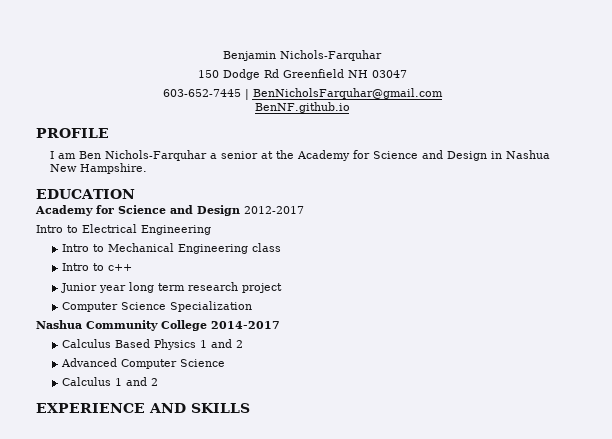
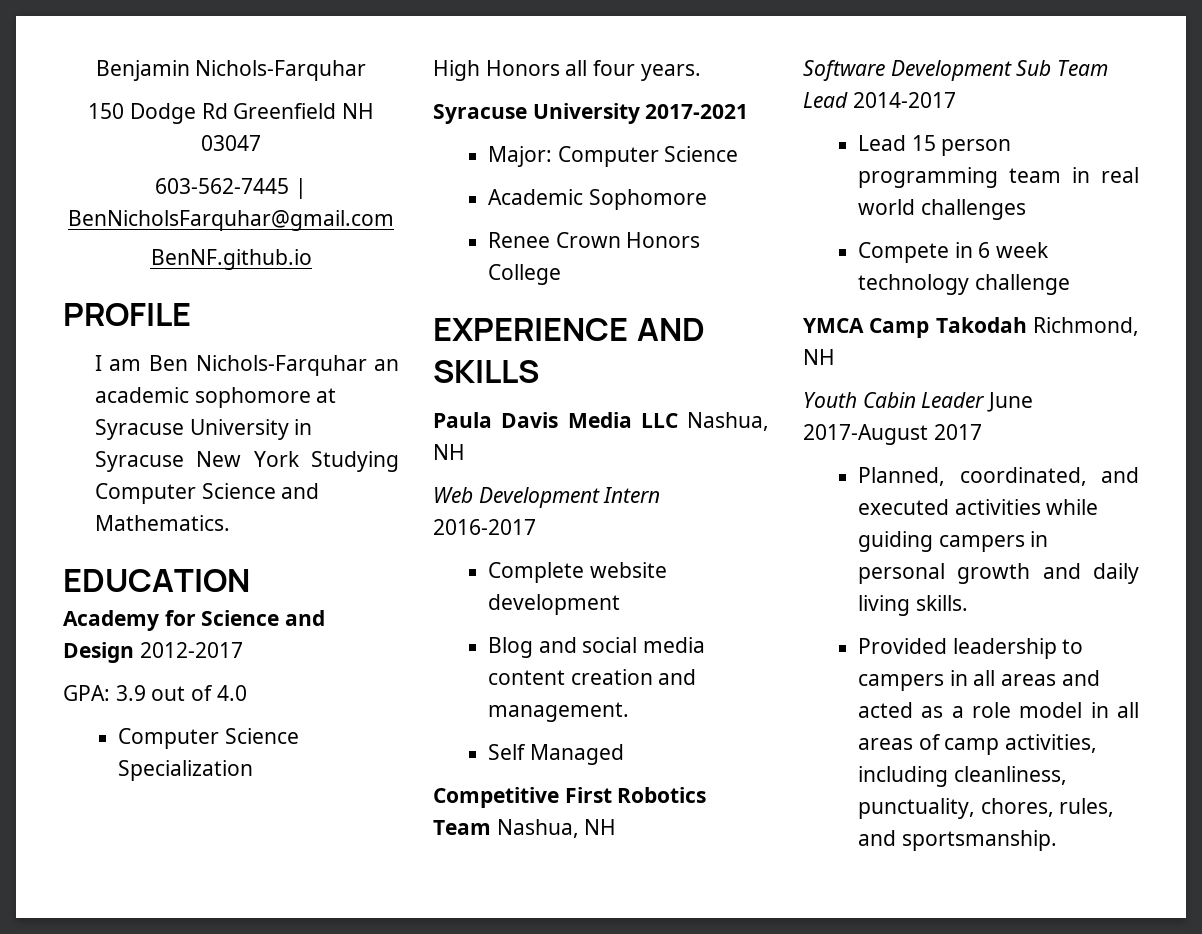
[162,89,241,97] 603-652-7445 -> [155,178,290,194] 603-562-7445
[210,150,551,161] [50,163,148,174] a senior at the Academy for Science and Design in Nashua New Hampshire. -> [373,359,399,371] [94,387,337,408] [94,419,313,440] [94,451,399,472] [94,483,320,504] [94,515,230,531] an academic sophomore at Syracuse University in Syracuse New York Studying Computer Science and Mathematics.
[36,224,211,235] [62,243,282,254] [62,263,133,271] [61,282,283,293] [62,301,253,312] [36,320,280,331] [62,339,244,350] [61,358,226,369] [62,377,159,386] [36,403,250,413] Intro to Electrical Engineering // Intro to Mechanical Engineering class // Intro to c++ // Junior year long term research project // Computer Science Specialization // Nashua Community College 2014-2017 // Calculus Based Physics 1 and 2 // Advanced Computer Science // Calculus 1 and 2 // EXPERIENCE AND SKILLS -> [63,685,247,701] [118,728,299,749] [118,760,254,781] [433,60,701,81] [433,103,749,124] [488,146,739,167] [488,189,707,210] [488,232,701,248] [488,264,562,285] [433,318,705,341] [433,360,539,383] [433,412,769,431] [433,444,465,460] [433,487,661,508] [433,519,536,535] [488,562,667,583] [488,594,621,615] [488,637,706,658] [488,669,697,685] [488,702,630,722] [488,744,624,765] [433,787,707,808] [433,819,617,838] [803,60,1109,81] [803,92,956,108] [858,135,1012,156] [858,167,1139,188] [858,199,1026,220] [858,242,1050,263] [858,274,1070,295] [803,317,1139,338] [803,349,835,365] [803,392,1034,412] [803,424,982,445] [858,467,1139,486] [858,499,1099,515] [858,531,1049,552] [858,563,1139,584] [858,595,968,616] [858,638,1084,659] [858,670,1100,691] [858,702,1139,718] [858,734,1098,755] [858,766,1067,787] [858,798,1115,819] [858,830,1057,851] GPA: 3.9 out of 4.0 // Computer Science Specialization // High Honors all four years. // Syracuse University 2017-2021 // Major: Computer Science // Academic Sophomore // Renee Crown Honors College // EXPERIENCE AND SKILLS // Paula Davis Media LLC Nashua, NH // Web Development Intern 2016-2017 // Complete website development // Blog and social media content creation and management. // Self Managed // Competitive First Robotics Team Nashua, NH // Software Development Sub Team Lead 2014-2017 // Lead 15 person programming team in real world challenges // Compete in 6 week technology challenge // YMCA Camp Takodah Richmond, NH // Youth Cabin Leader June 2017-August 2017 // Planned, coordinated, and executed activities while guiding campers in personal growth and daily living skills. // Provided leadership to campers in all areas and acted as a role model in all areas of camp activities, including cleanliness, punctuality, chores, rules, and sportsmanship.

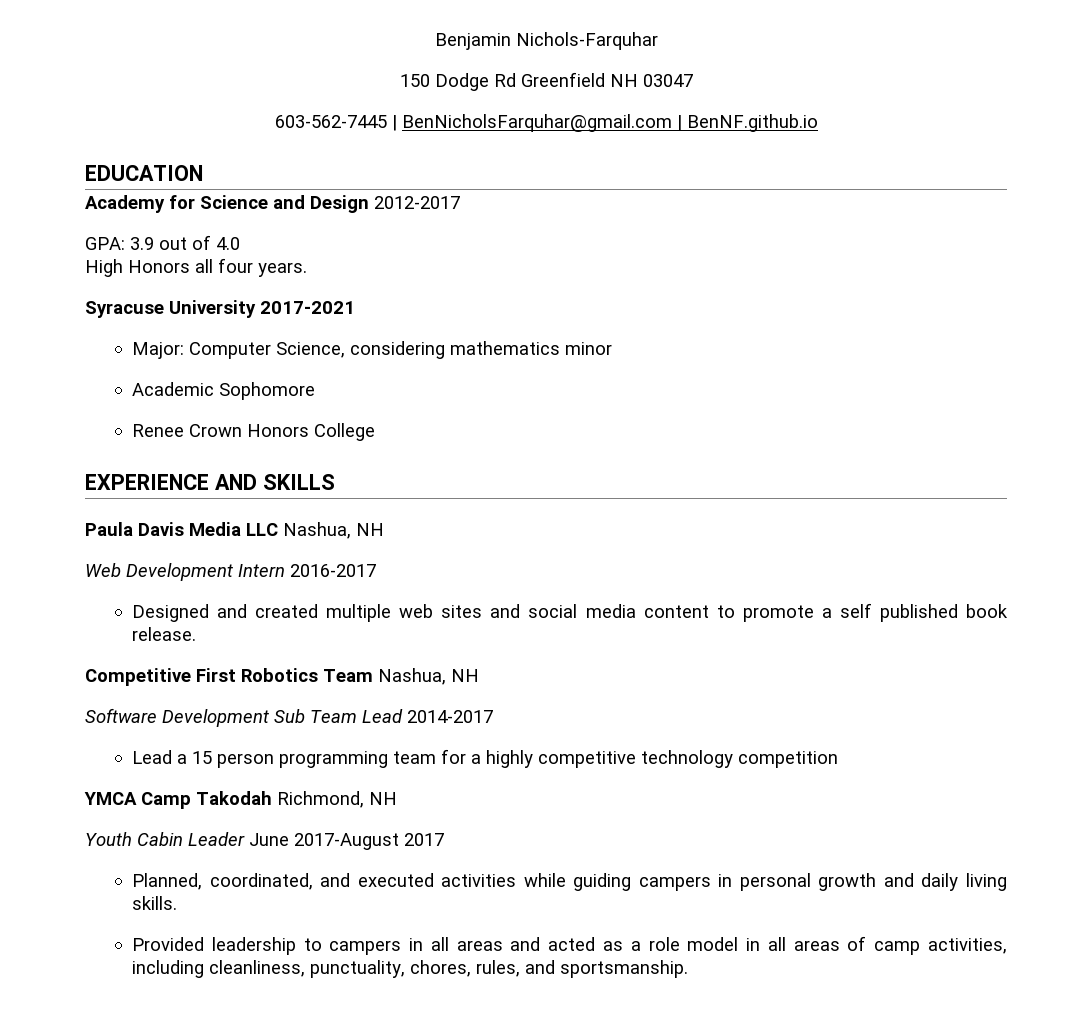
(394, 220) // -> [676,115,682,131] |
[63,303,191,326] [94,355,399,376] [94,387,337,408] [94,419,313,440] [94,451,399,472] [94,483,320,504] [94,515,230,531] // PROFILE // I am Ben Nichols-Farquhar an academic sophomore at Syracuse University in Syracuse New York Studying Computer Science and Mathematics. -> (818, 123) none
[118,728,299,749] [118,760,254,781] // Computer Science Specialization -> (240, 243) none
[664,146,739,162] Science -> [275,341,612,359] Science, considering mathematics minor
[488,562,667,583] [488,594,621,615] [488,637,706,658] [488,669,697,685] [488,702,630,722] [488,744,624,765] Complete website development // Blog and social media content creation and management. // Self Managed -> [131,603,1009,622] [131,627,196,641] Designed and created multiple web sites and social media content to promote a self published book release.
(907, 143) none -> [176,754,187,764] a
[1072,167,1139,183] [858,199,1026,220] [858,242,1050,263] [858,274,1070,295] in real world challenges // Compete in 6 week technology challenge -> [440,749,838,768] for a highly competitive technology competition

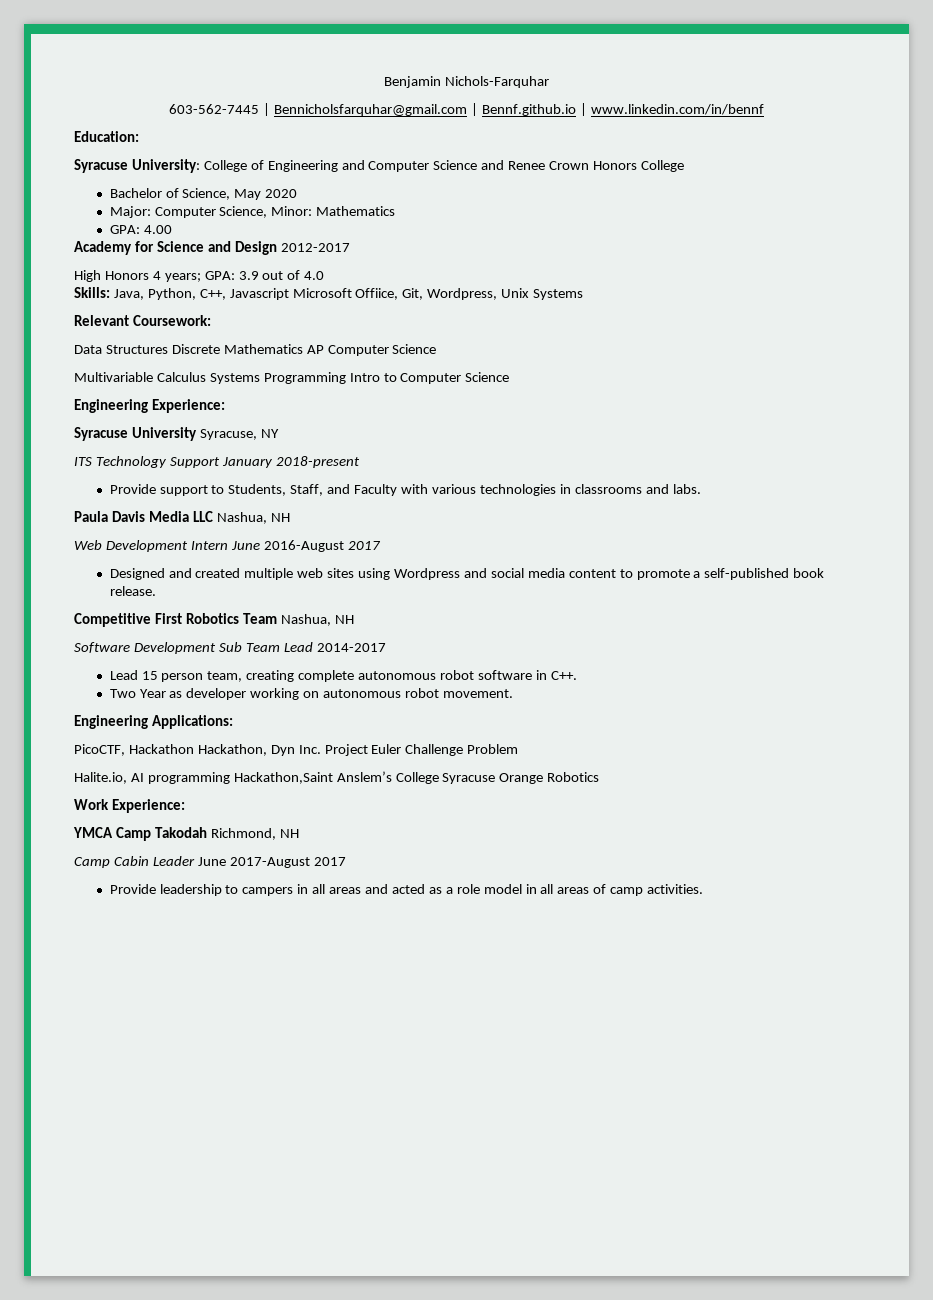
[399,72,693,91] [274,114,818,132] [85,165,203,181] 150 Dodge Rd Greenfield NH 03047 // 603-562-7445 | BenNicholsFarquhar@gmail.com | BenNF.github.io // EDUCATION -> [169,103,764,116] [74,131,139,142] [74,159,684,173] [109,188,298,200] [109,206,396,218] [109,225,172,234] 603-562-7445 | Bennicholsfarquhar@gmail.com | Bennf.github.io | www.linkedin.com/in/bennf // Education: // Syracuse University: College of Engineering and Computer Science and Renee Crown Honors College // Bachelor of Science, May 2020 // Major: Computer Science, Minor: Mathematics // GPA: 4.00
(460, 202) none -> [74,270,201,282] High Honors 4 years;
[85,258,307,277] [85,300,355,318] [131,341,612,359] [131,382,315,400] [131,423,375,441] [85,474,335,490] High Honors all four years. // Syracuse University 2017-2021 // Major: Computer Science, considering mathematics minor // Academic Sophomore // Renee Crown Honors College // EXPERIENCE AND SKILLS -> [74,287,584,300] [74,315,211,326] [74,344,437,356] [74,372,510,384] [74,399,225,413] [74,427,279,441] [74,456,360,468] [109,484,701,496] Skills: Java, Python, C++, Javascript Microsoft Offiice, Git, Wordpress, Unix Systems // Relevant Coursework: // Data Structures Discrete Mathematics AP Computer Science // Multivariable Calculus Systems Programming Intro to Computer Science // Engineering Experience: // Syracuse University Syracuse, NY // ITS Technology Support January 2018-present // Provide support to Students, Staff, and Faculty with various technologies in classrooms and labs.
[290,564,376,577] 2016-2017 -> [230,540,381,552] June 2016-August 2017
(483, 611) none -> [358,568,461,580] using Wordpress
[839,603,958,622] self published -> [704,568,790,580] self-published
[176,754,187,764] a -> (138, 675) none
[278,749,838,768] programming team for a highly competitive technology competition -> [207,670,577,682] [109,688,513,700] [74,715,233,729] [74,744,519,756] [74,771,600,784] [74,799,185,813] team, creating complete autonomous robot software in C++. // Two Year as developer working on autonomous robot movement. // Engineering Applications: // PicoCTF, Hackathon Hackathon, Dyn Inc. Project Euler Challenge Problem // Halite.io, AI programming Hackathon,Saint Anslem’s College Syracuse Orange Robotics // Work Experience:
[85,832,132,846] Youth -> [74,857,110,868] Camp
[131,873,1008,891] [131,896,177,910] [131,937,204,951] Planned, coordinated, and executed activities while guiding campers in personal growth and daily living skills. // Provided -> [109,884,156,894] Provide
[928,938,1008,954] [131,960,688,978] activities, including cleanliness, punctuality, chores, rules, and sportsmanship. -> [647,884,704,894] activities.

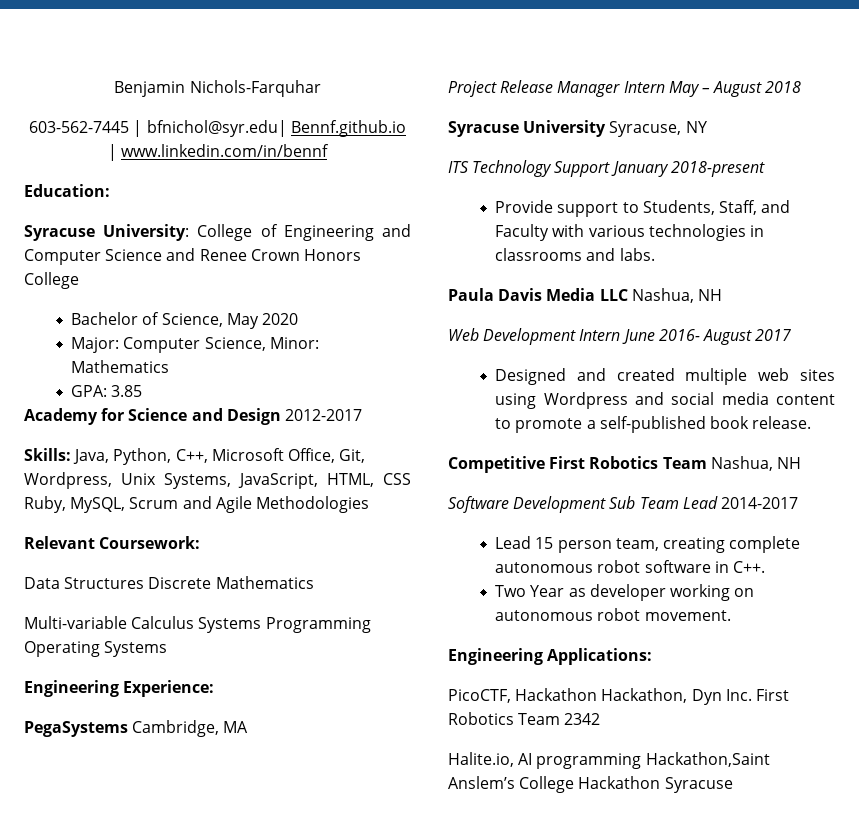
[274,103,478,116] Bennicholsfarquhar@gmail.com | -> [146,120,287,137] bfnichol@syr.edu|
[143,225,172,234] 4.00 -> [111,385,143,397] 3.85
[74,270,325,282] [74,287,584,300] High Honors 4 years; GPA: 3.9 out of 4.0 // Skills: Java, Python, C++, Javascript Microsoft Offiice, Git, Wordpress, Unix Systems -> [24,448,366,465] [24,472,411,489] [24,496,369,513] Skills: Java, Python, C++, Microsoft Office, Git, Wordpress, Unix Systems, JavaScript, HTML, CSS Ruby, MySQL, Scrum and Agile Methodologies
[306,344,437,356] [74,372,510,384] [74,399,225,413] AP Computer Science // Multivariable Calculus Systems Programming Intro to Computer Science // Engineering Experience: -> [24,616,371,633] [24,641,168,657] [24,680,215,697] [24,720,249,737] [448,80,802,97] // Multi-variable Calculus Systems Programming Operating Systems // Engineering Experience: // PegaSystems Cambridge, MA // Project Release Manager Intern May – August 2018
[263,540,344,552] 2016-August -> [658,329,752,345] 2016- August
[324,744,519,756] Project Euler Challenge Problem -> [755,689,789,701] [448,712,601,725] First Robotics Team 2342
[442,772,600,784] [74,799,185,813] [73,827,299,841] [74,856,346,868] [109,884,704,896] Syracuse Orange Robotics // Work Experience: // YMCA Camp Takodah Richmond, NH // Camp Cabin Leader June 2017-August 2017 // Provide leadership to campers in all areas and acted as a role model in all areas of camp activities. -> [578,776,733,793] Hackathon Syracuse

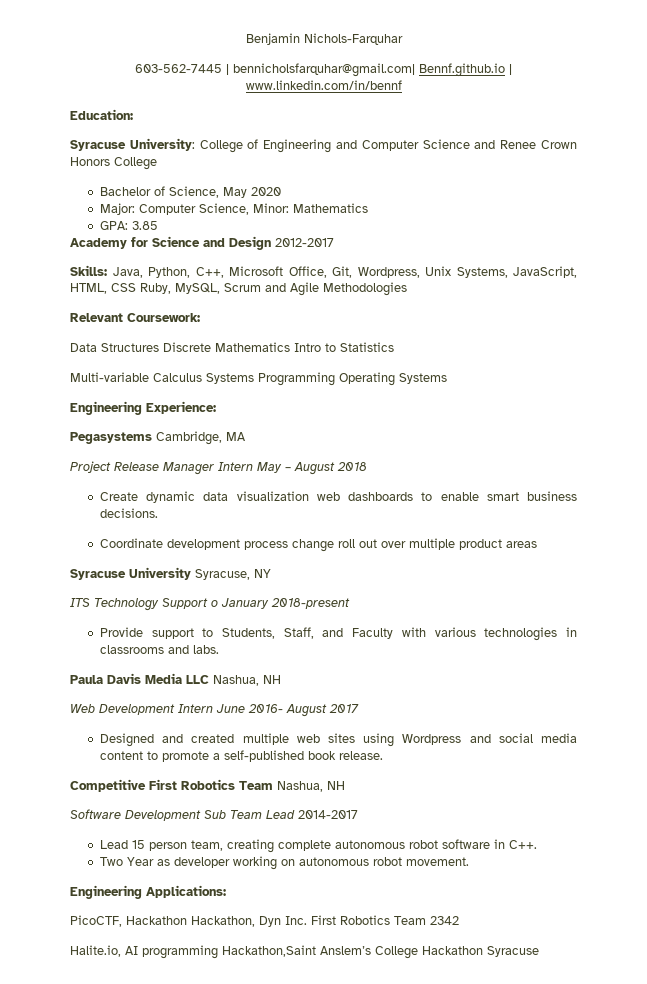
[146,120,287,137] bfnichol@syr.edu| -> [233,63,415,77] bennicholsfarquhar@gmail.com|
(314, 582) none -> [294,342,394,352] Intro to Statistics
[24,721,128,737] PegaSystems -> [70,432,152,444] Pegasystems
(802, 87) none -> [99,491,577,503] [99,508,158,518] [99,538,537,552] // Create dynamic data visualization web dashboards to enable smart business decisions. // Coordinate development process change roll out over multiple product areas
(611, 169) none -> [211,600,218,607] o

